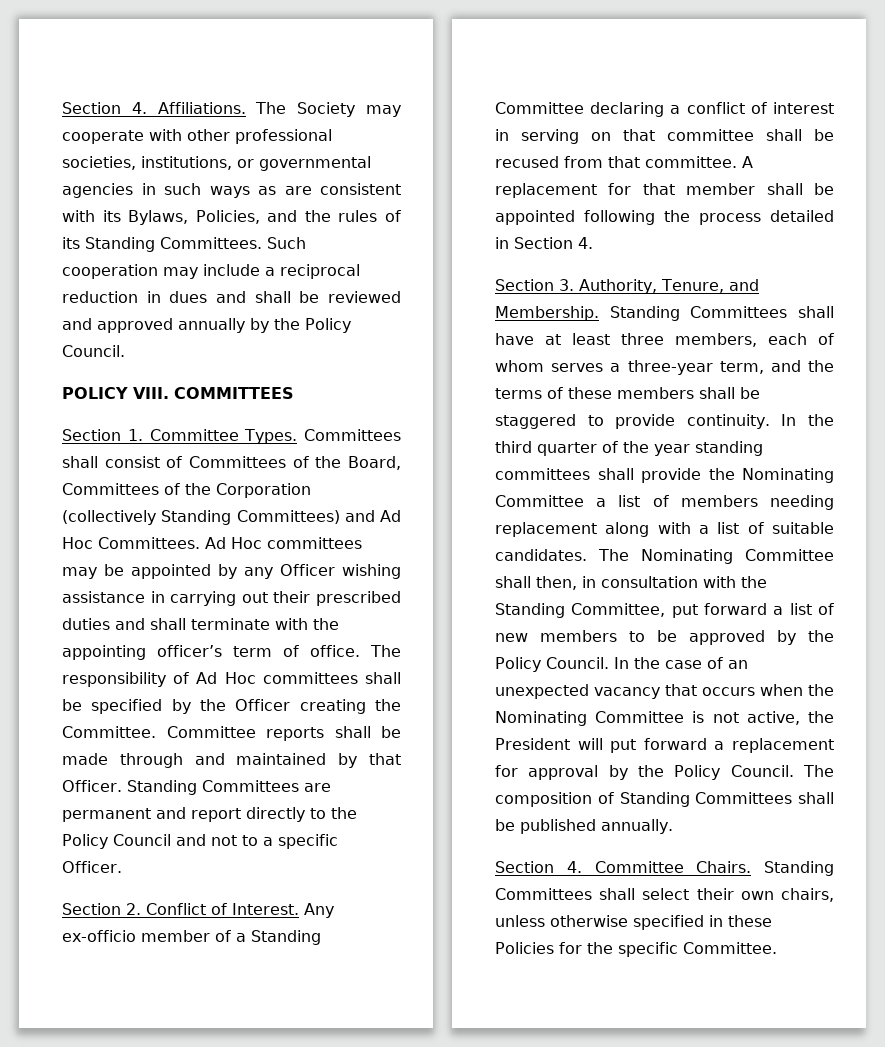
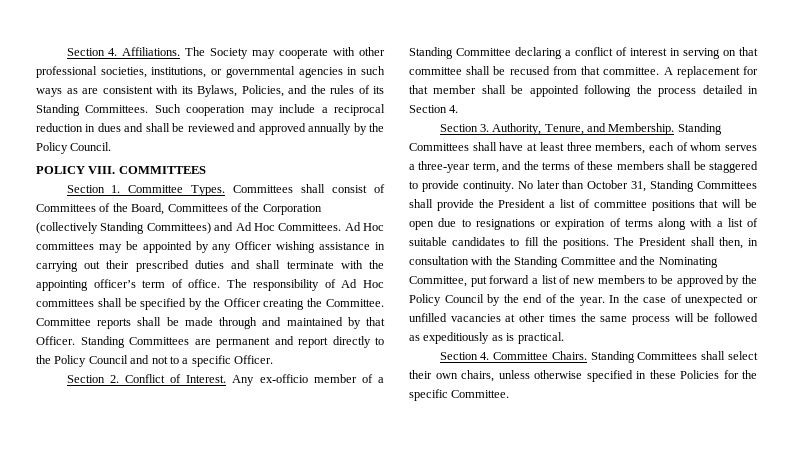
[781,414,834,426] [495,441,763,456] [495,468,590,480] In the third quarter of the year standing committees -> [517,180,757,192] No later than October 31, Standing Committees
[742,468,834,483] [495,495,834,510] [495,522,597,537] Nominating Committee a list of members needing replacement -> [498,199,757,211] [409,218,653,230] President a list of committee positions that will be open due to resignations or expiration of terms
[495,549,834,564] candidates. The Nominating Committee -> [452,237,687,249] candidates to fill the positions. The President
(565, 610) none -> [560,256,718,268] Committee and the Nominating
[546,657,748,669] [495,684,834,699] [495,711,834,726] [495,738,834,753] [495,765,834,780] [495,792,834,807] [495,819,673,834] Council. In the case of an unexpected vacancy that occurs when the Nominating Committee is not active, the President will put forward a replacement for approval by the Policy Council. The composition of Standing Committees shall be published annually. -> [444,294,758,306] [409,313,758,325] [409,332,564,344] Council by the end of the year. In the case of unexpected or unfilled vacancies at other times the same process will be followed as expeditiously as is practical.

